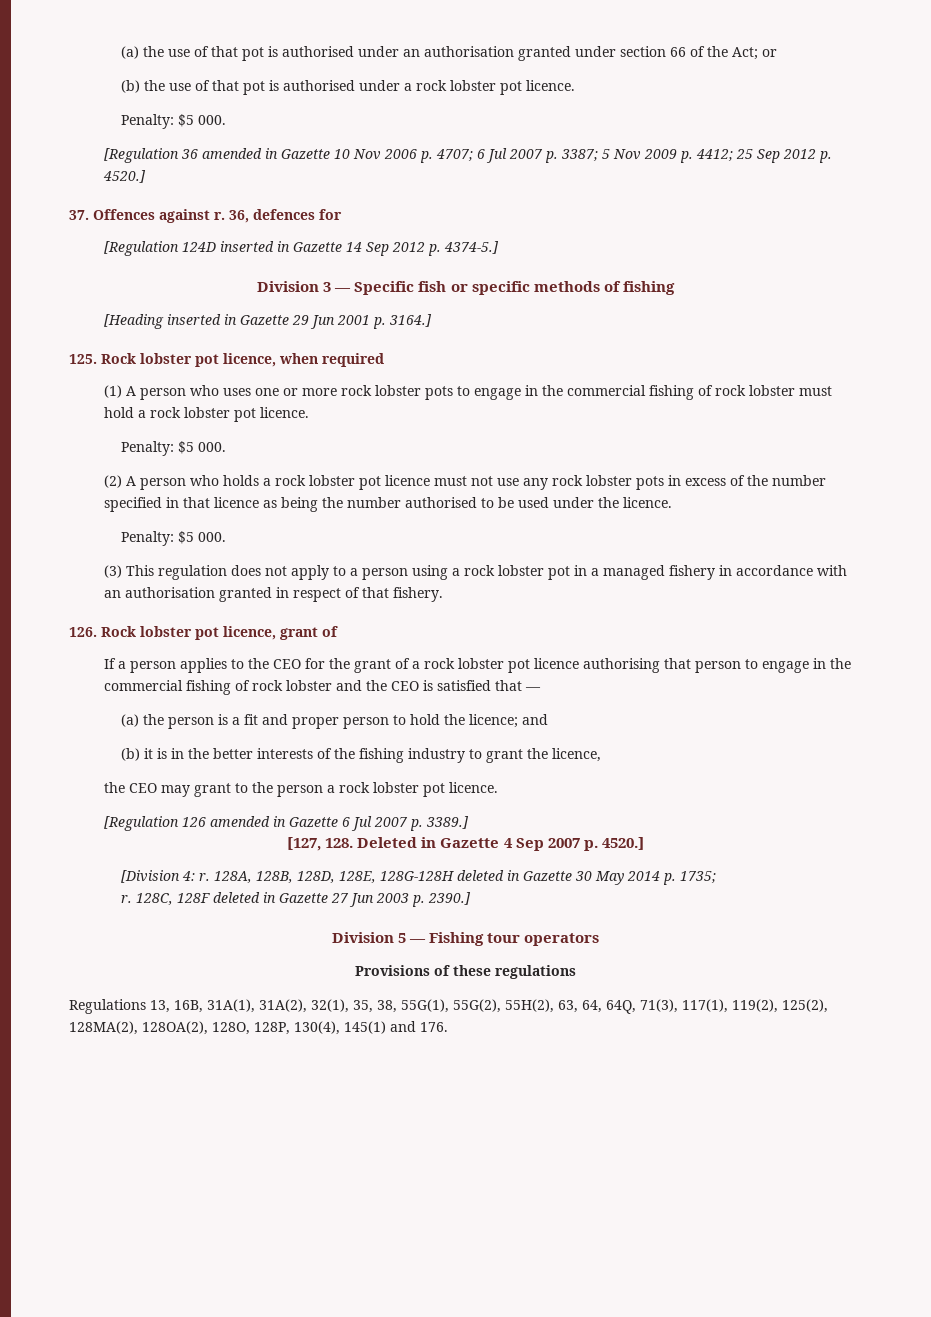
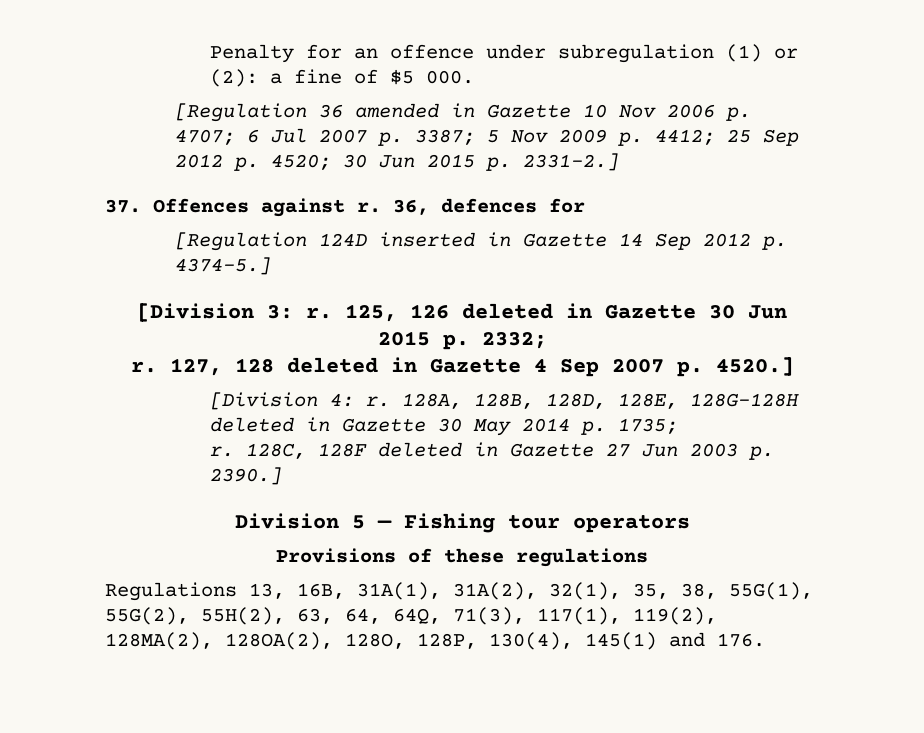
[121,46,778,61] [121,80,576,95] [121,114,175,129] (a) the use of that pot is authorised under an authorisation granted under section 66 of the Act; or // (b) the use of that pot is authorised under a rock lobster pot licence. // Penalty: -> [210,44,799,63] [210,69,379,87] Penalty for an offence under subregulation (1) or (2): a fine of
[102,170,146,183] 4520.] -> [271,153,620,171] 4520; 30 Jun 2015 p. 2331-2.]
[257,281,675,295] [103,314,432,329] [69,353,384,367] [103,385,832,400] [103,407,309,422] [121,441,227,456] [103,475,826,490] [103,497,672,512] [121,531,227,546] [103,565,847,580] [103,587,443,602] [69,626,338,640] [103,658,851,673] [103,680,541,695] [121,714,549,729] [121,748,602,763] [103,782,498,797] [103,816,469,831] [287,837,418,851] Division 3 — Specific fish or specific methods of fishing // [Heading inserted in Gazette 29 Jun 2001 p. 3164.] // 125. Rock lobster pot licence, when required // (1) A person who uses one or more rock lobster pots to engage in the commercial fishing of rock lobster must hold a rock lobster pot licence. // Penalty: $5 000. // (2) A person who holds a rock lobster pot licence must not use any rock lobster pots in excess of the number specified in that licence as being the number authorised to be used under the licence. // Penalty: $5 000. // (3) This regulation does not apply to a person using a rock lobster pot in a managed fishery in accordance with an authorisation granted in respect of that fishery. // 126. Rock lobster pot licence, grant of // If a person applies to the CEO for the grant of a rock lobster pot licence authorising that person to engage in the commercial fishing of rock lobster and the CEO is satisfied that — // (a) the person is a fit and proper person to hold the licence; and // (b) it is in the better interests of the fishing industry to grant the licence, // the CEO may grant to the person a rock lobster pot licence. // [Regulation 126 amended in Gazette 6 Jul 2007 p. 3389.] // [127, 128. Deleted -> [137,303,787,322] [377,331,547,350] [130,357,378,376] [Division 3: r. 125, 126 deleted in Gazette 30 Jun 2015 p. 2332; // r. 127, 128 deleted
[782,999,828,1013] 125(2), -> (717, 616) none

